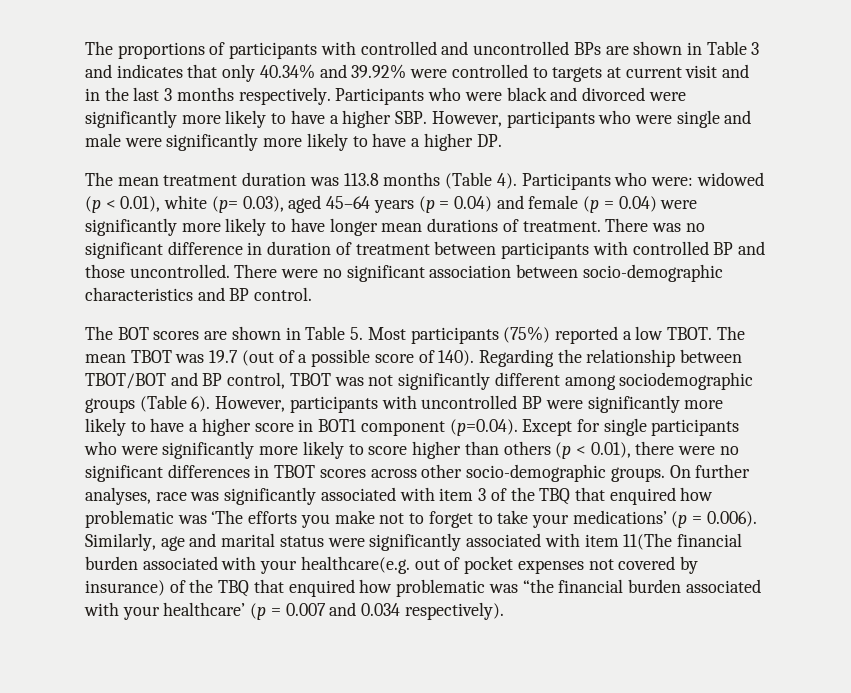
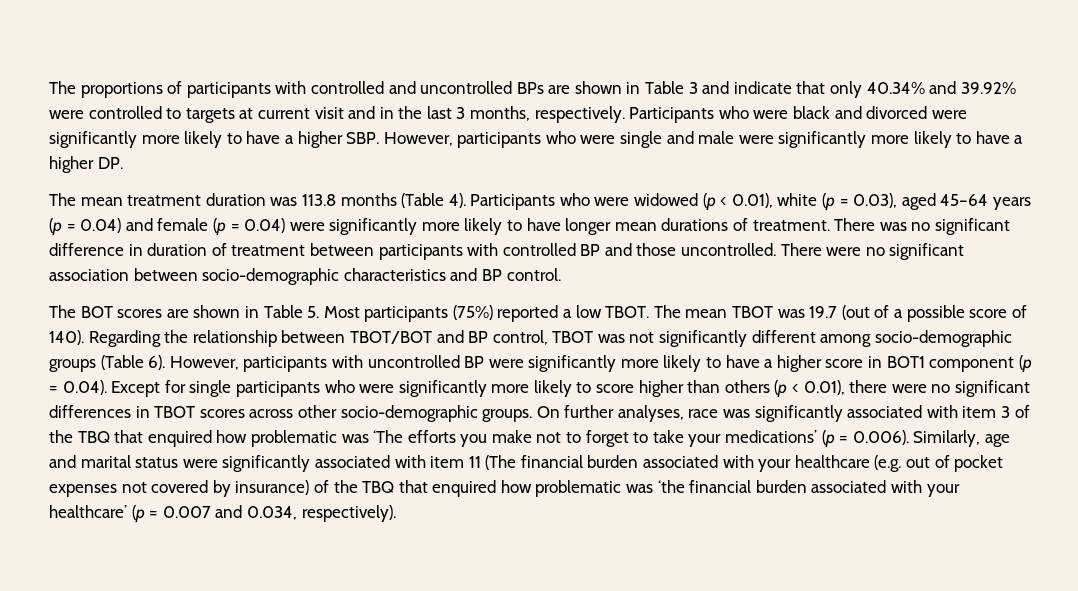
[116,64,183,78] indicates -> [733,81,792,94] indicate
[176,87,234,101] months -> [470,106,531,121] months,
[650,177,693,186] were: -> [594,197,630,206] were
[211,196,238,213] (p= -> [822,193,849,211] (p =
[619,372,754,390] sociodemographic -> [874,330,1012,347] socio-demographic
[449,419,518,436] (p=0.04). -> [1018,355,1032,373] [49,380,107,395] (p = 0.04).
[623,533,742,550] [85,556,410,574] 11(The financial burden associated with your healthcare(e.g. -> [468,455,902,472] 11 (The financial burden associated with your healthcare (e.g.
[522,579,554,593] “the -> [657,480,685,493] ‘the
[361,603,401,616] 0.034 -> [246,506,297,520] 0.034,

